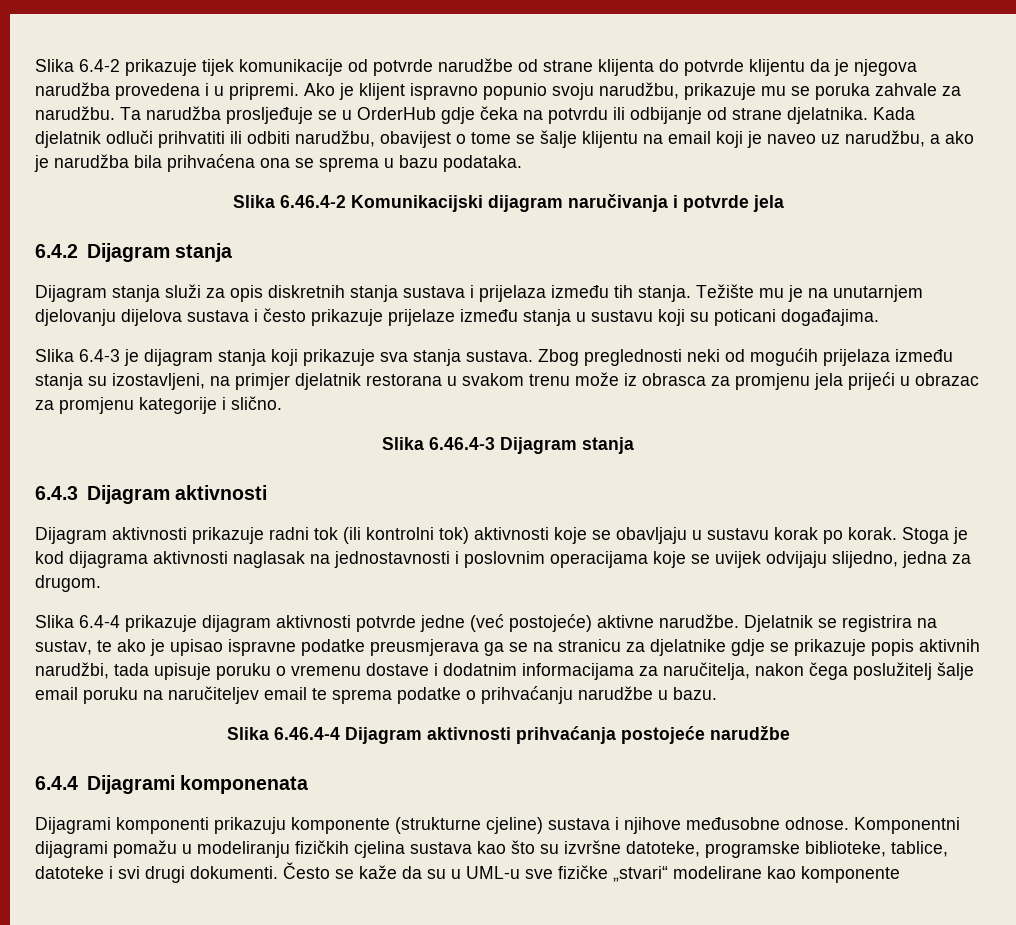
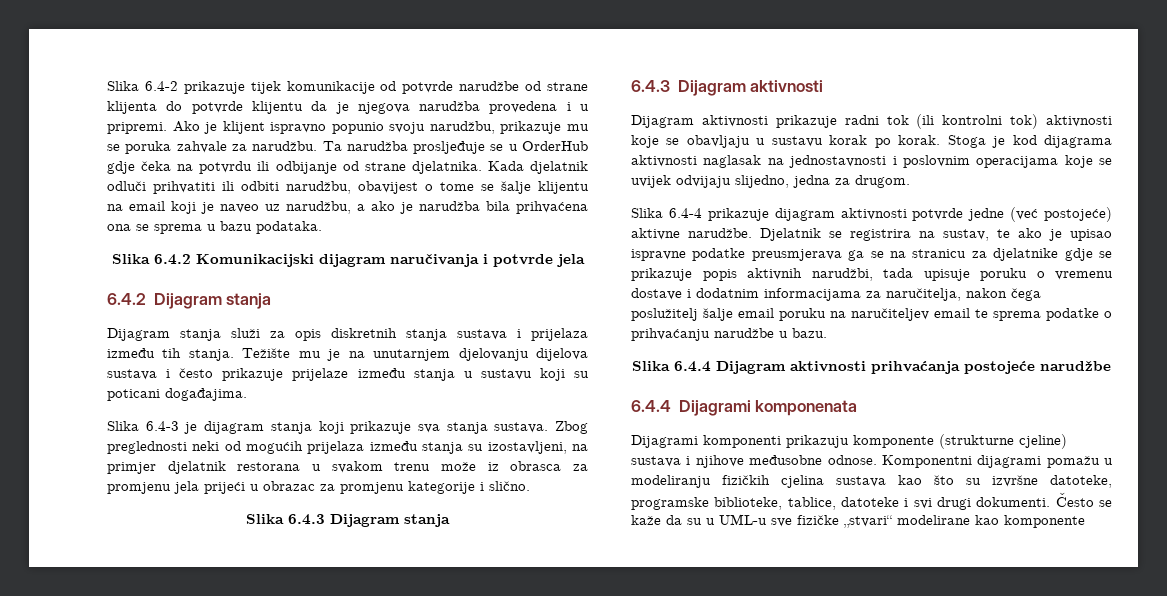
[279,195,346,208] 6.46.4-2 -> [153,254,191,265] 6.4.2
[429,437,495,450] 6.46.4-3 -> [288,514,325,525] 6.4.3
[273,727,340,740] 6.46.4-4 -> [674,361,711,372] 6.4.4

